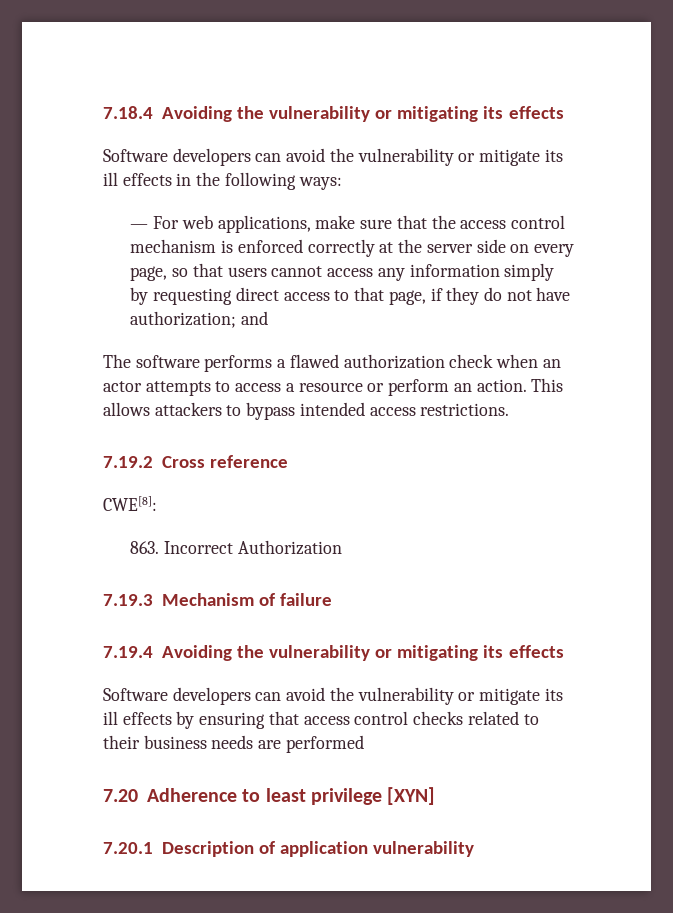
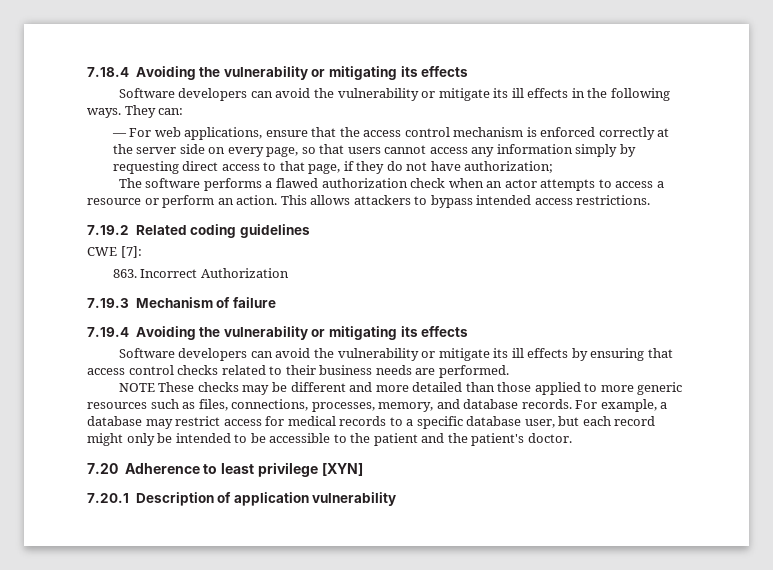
[298,177,342,190] ways: -> [87,105,184,118] ways. They can:
[315,215,393,229] make sure -> [265,130,308,137] ensure
[241,311,269,325] and -> (554, 167) none
[161,455,288,468] [103,496,157,511] Cross reference // CWE[8]: -> [135,224,310,238] [87,246,142,258] Related coding guidelines // CWE [7]:
[285,735,364,753] performed -> [438,365,509,378] [118,382,683,395] [87,399,668,412] [87,416,656,429] [87,433,572,446] performed. // NOTE These checks may be different and more detailed than those applied to more generic resources such as files, connections, processes, memory, and database records. For example, a database may restrict access for medical records to a specific database user, but each record might only be intended to be accessible to the patient and the patient's doctor.

